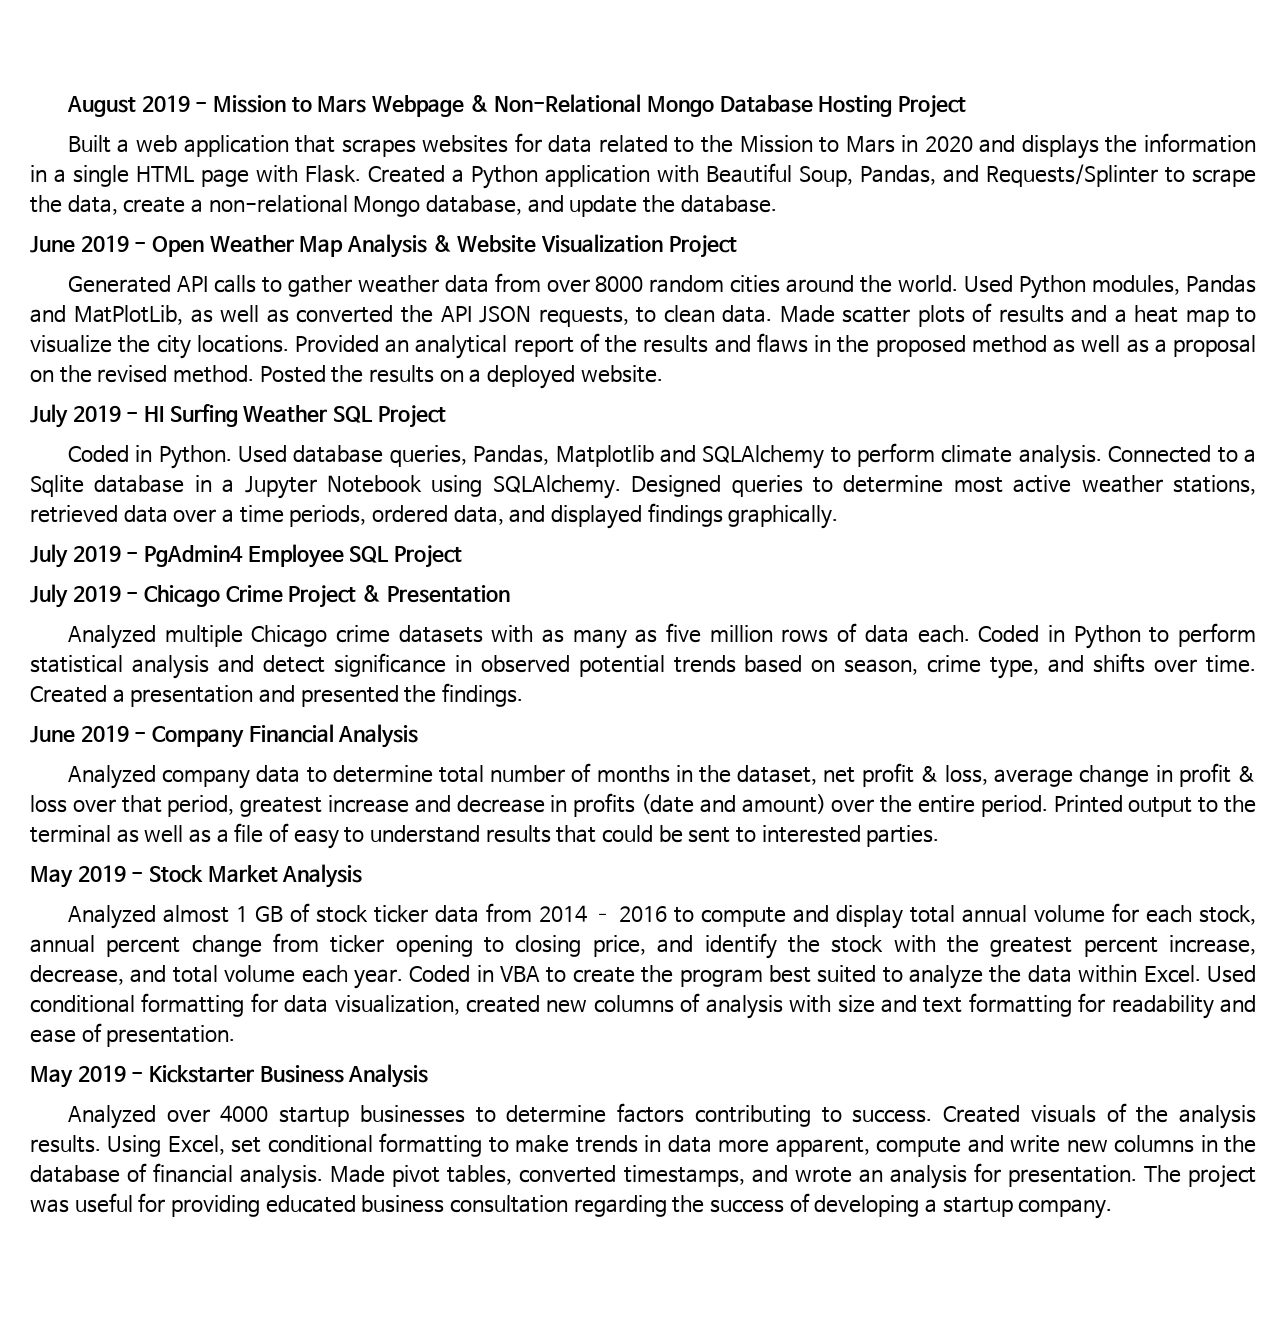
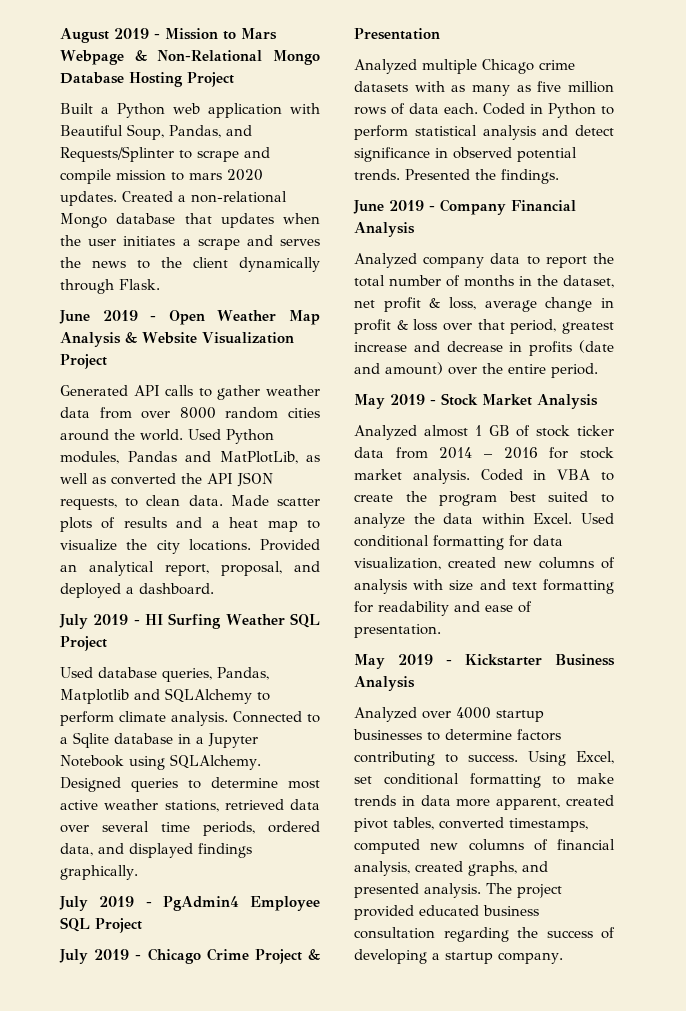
(130, 146) none -> [117,103,165,118] Python
[295,133,1257,159] [30,165,651,189] that scrapes websites for data related to the Mission to Mars in 2020 and displays the information in a single HTML page with Flask. Created a Python application -> (282, 110) none
[30,195,777,217] the data, create a non-relational Mongo database, and update the database. -> [244,147,270,158] [60,169,263,184] [60,191,287,206] [60,213,320,228] [60,235,320,250] [60,257,320,272] [60,279,160,294] and compile mission to mars 2020 updates. Created a non-relational Mongo database that updates when the user initiates a scrape and serves the news to the client dynamically through Flask.
[513,333,1257,357] [30,365,663,389] report of the results and flaws in the proposed method as well as a proposal on the revised method. Posted the results on a deployed website. -> [165,561,320,576] [60,583,214,598] report, proposal, and deployed a dashboard.
[67,445,232,469] Coded in Python. -> (107, 643) none
[221,509,234,523] a -> [102,821,149,832] several
[673,653,1256,679] [30,685,399,707] trends based on season, crime type, and shifts over time. Created a presentation and presented -> [354,169,470,180] trends. Presented
[332,765,433,783] determine -> [545,253,614,268] report the
[1053,795,1256,817] [30,823,940,849] Printed output to the terminal as well as a file of easy to understand results that could be sent to interested parties. -> (598, 370) none
[674,903,1256,929] [30,933,1257,959] [30,965,403,989] to compute and display total annual volume for each stock, annual percent change from ticker opening to closing price, and identify the stock with the greatest percent increase, decrease, and total volume each year. -> [549,447,614,459] [354,469,470,484] for stock market analysis.
[943,1103,1257,1129] [30,1135,101,1153] Created visuals of the analysis results. -> (518, 758) none
[876,1135,1256,1157] [30,1163,1257,1189] [30,1193,260,1217] compute and write new columns in the database of financial analysis. Made pivot tables, converted timestamps, and wrote an analysis for presentation. The project was useful for providing -> [566,795,614,806] [354,817,588,832] [354,839,615,854] [354,861,548,876] [354,883,562,898] [354,905,414,920] created pivot tables, converted timestamps, computed new columns of financial analysis, created graphs, and presented analysis. The project provided

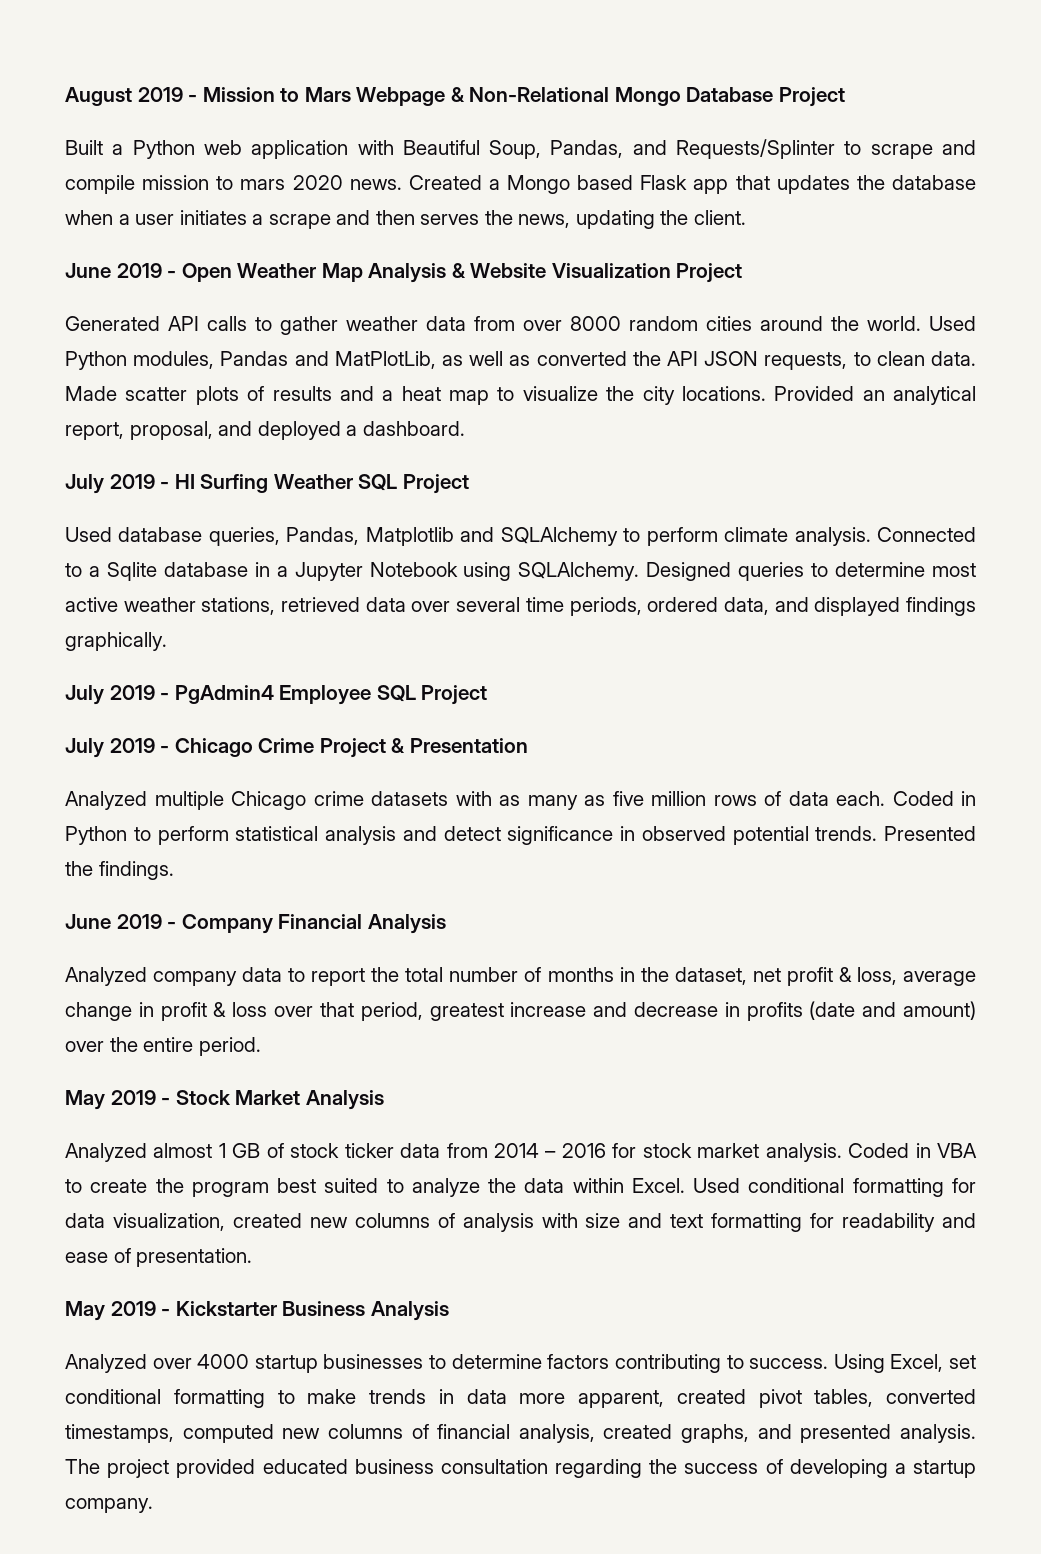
[129,72,183,87] Hosting -> (774, 94) none
[60,191,117,206] updates. -> [349,179,402,190] news.
[191,191,287,203] [60,213,320,228] [60,235,81,246] non-relational Mongo database that updates when the -> [507,175,976,194] [65,210,130,225] Mongo based Flask app that updates the database when a
(273, 240) none -> [375,210,415,225] then
[92,257,320,272] [60,279,160,294] news to the client dynamically through Flask. -> [518,210,746,229] news, updating the client.

